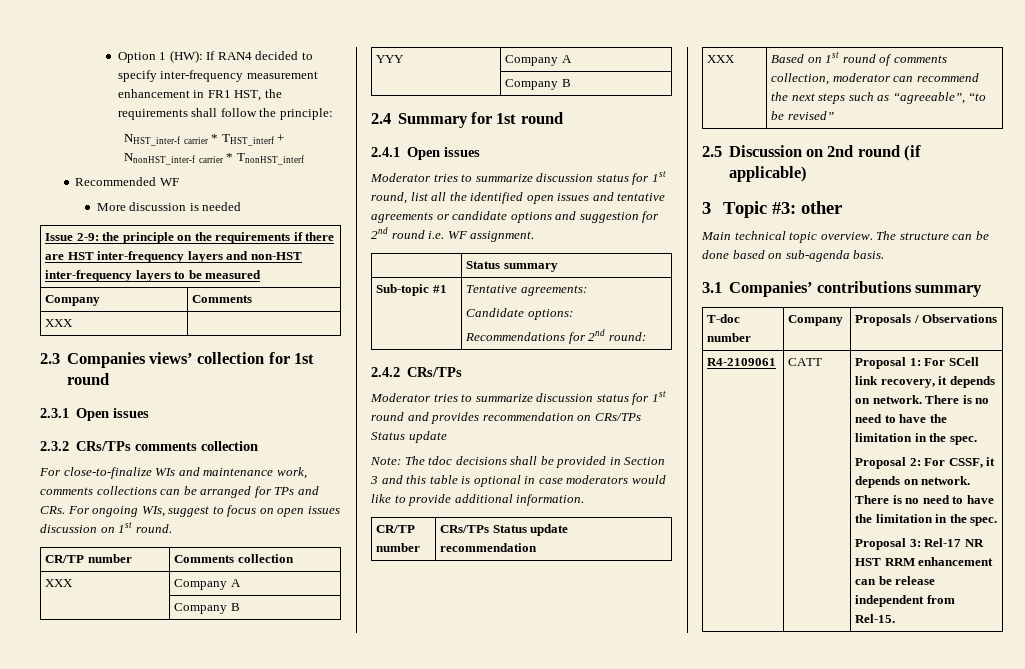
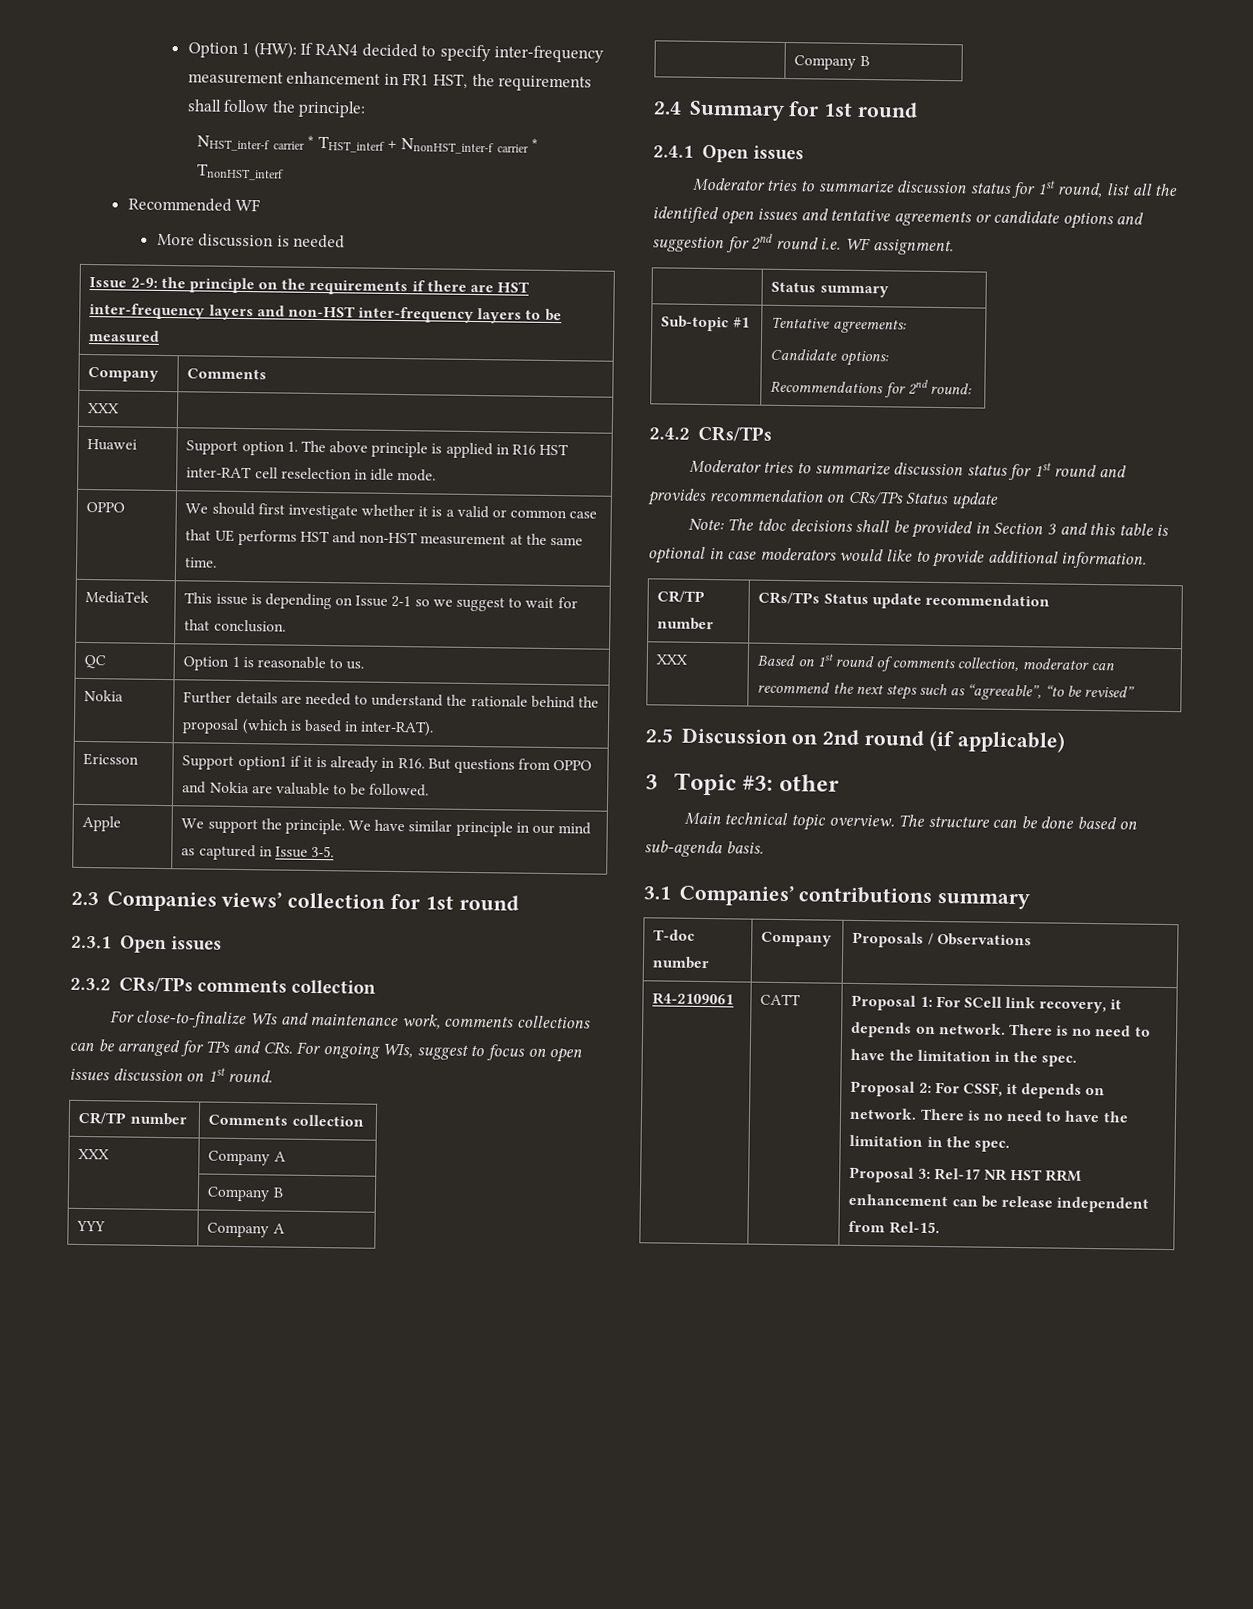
(74, 323) none -> [87,439,138,451] [186,440,570,459] [186,466,437,482] [86,502,126,513] [185,502,598,520] [185,529,583,546] [185,557,218,568] [85,590,150,604] [184,592,578,612] [184,619,286,633] [84,654,107,669] [183,656,365,671] [84,689,125,702] [183,691,599,709] [182,718,435,737] [83,752,140,766] [182,755,593,774] [182,781,430,797] [82,815,122,832] [181,818,592,837] [181,844,335,861] // Huawei | Support option 1. The above principle is applied in R16 HST inter-RAT cell reselection in idle mode. // OPPO | We should first investigate whether it is a valid or common case that UE performs HST and non-HST measurement at the same time. // MediaTek | This issue is depending on Issue 2-1 so we suggest to wait for that conclusion. // QC | Option 1 is reasonable to us. // Nokia | Further details are needed to understand the rationale behind the proposal (which is based in inter-RAT). // Ericsson | Support option1 if it is already in R16. But questions from OPPO and Nokia are valuable to be followed. // Apple | We support the principle. We have similar principle in our mind as captured in Issue 3-5.

